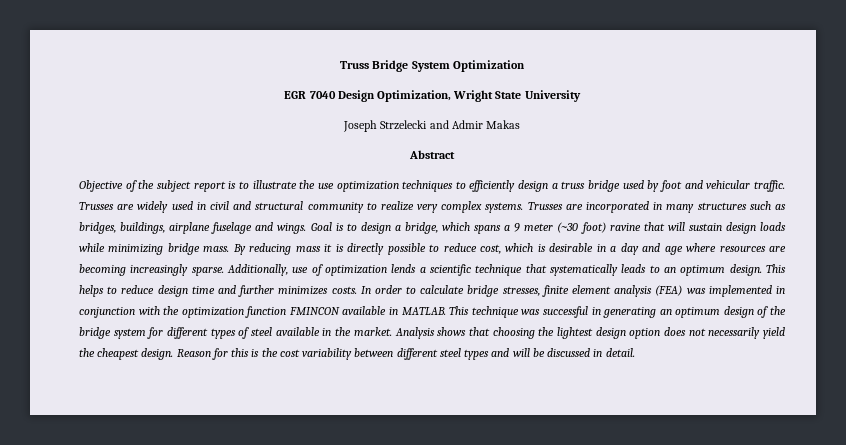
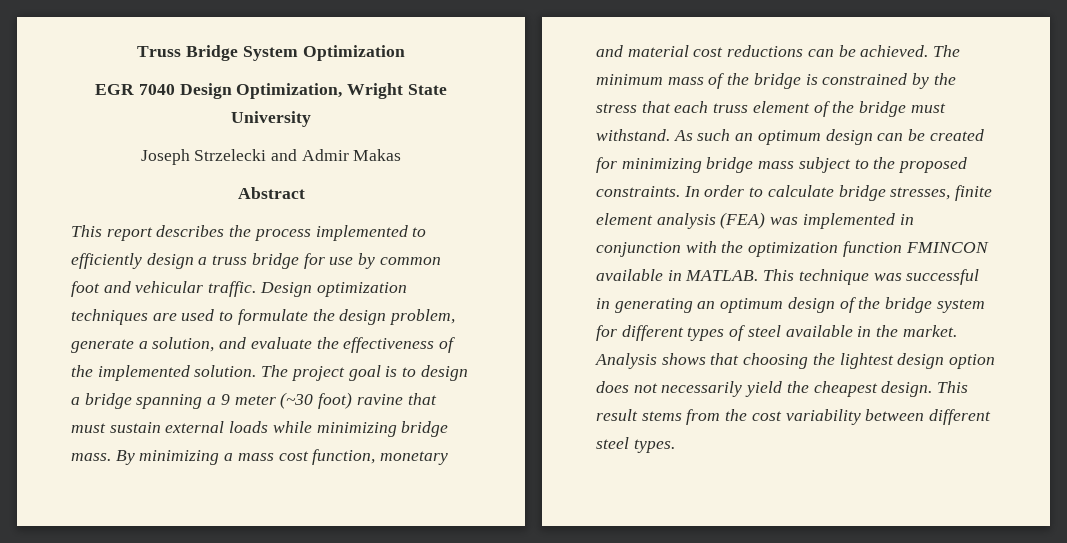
[79,180,454,192] Objective of the subject report is to illustrate the use optimization techniques -> [71,225,408,241] This report describes the process implemented
[622,180,786,192] [79,201,786,213] [79,222,332,234] used by foot and vehicular traffic. Trusses are widely used in civil and structural community to realize very complex systems. Trusses are incorporated in many structures such as bridges, buildings, airplane fuselage and wings. Goal -> [303,253,441,269] [71,281,407,297] [71,309,456,325] [71,337,456,353] [71,365,381,381] for use by common foot and vehicular traffic. Design optimization techniques are used to formulate the design problem, generate a solution, and evaluate the effectiveness of the implemented solution. The project goal
[404,222,502,234] bridge, which spans -> [84,393,203,409] bridge spanning
[667,222,756,234] will sustain design -> [71,421,225,433] must sustain external
[249,243,787,255] [79,264,787,276] [79,285,357,297] reducing mass it is directly possible to reduce cost, which is desirable in a day and age where resources are becoming increasingly sparse. Additionally, use of optimization lends a scientific technique that systematically leads to an optimum design. This helps to reduce design time and further minimizes costs. -> [139,449,449,465] [596,45,961,57] [596,73,956,89] [596,101,946,117] [596,129,984,145] [596,157,968,173] [596,186,680,197] minimizing a mass cost function, monetary and material cost reductions can be achieved. The minimum mass of the bridge is constrained by the stress that each truss element of the bridge must withstand. As such an optimum design can be created for minimizing bridge mass subject to the proposed constraints.
[176,348,260,360] Reason for this is -> [937,381,969,393] [596,409,721,425] This result stems from
[464,348,635,360] types and will be discussed in detail. -> [633,439,675,453] types.

